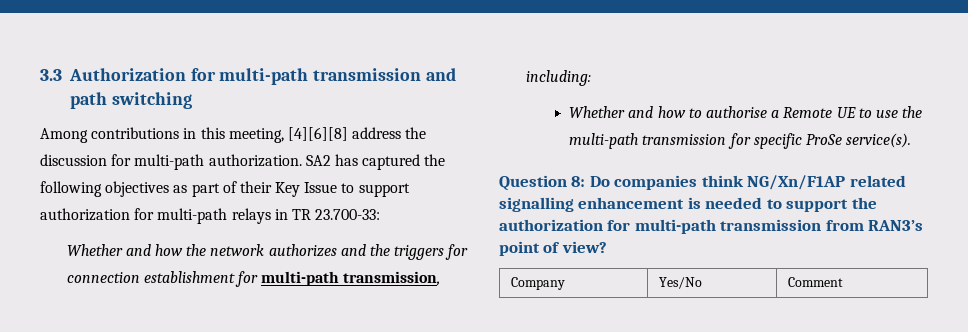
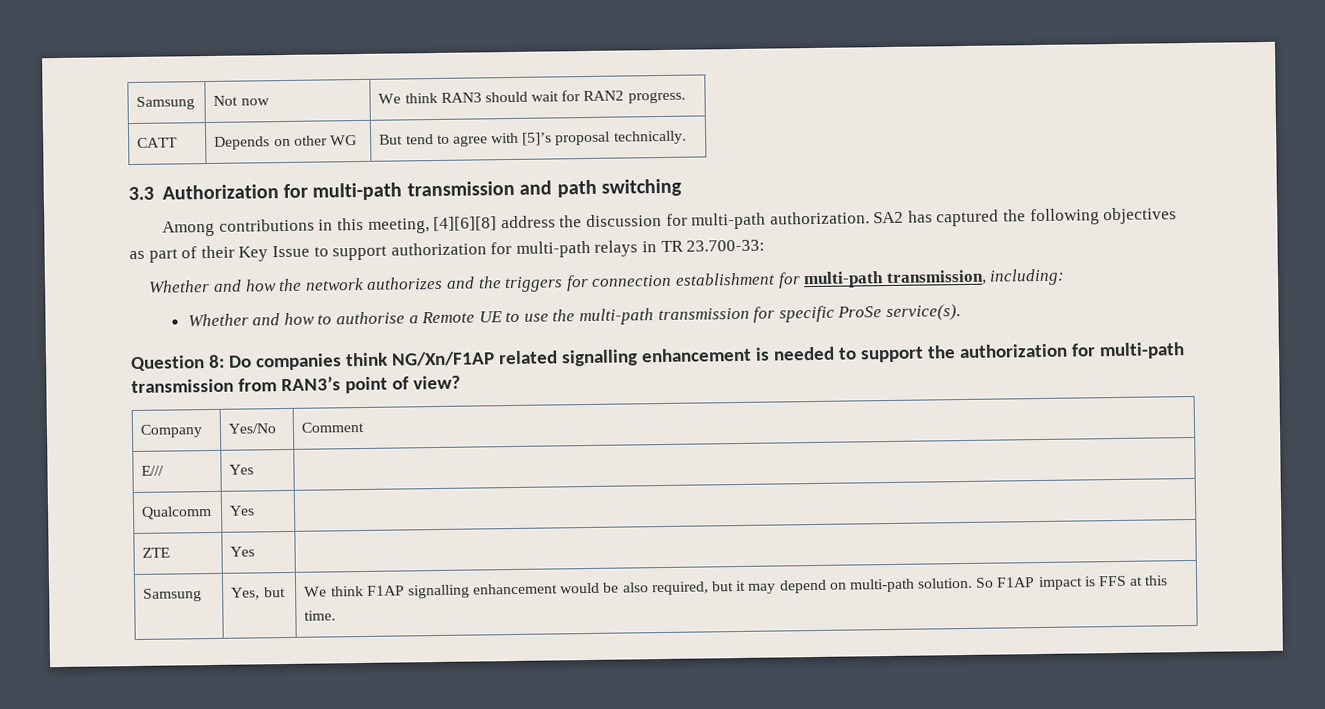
(40, 75) none -> [136,96,196,110] [213,95,270,106] [378,90,686,104] [137,137,179,148] [214,135,357,150] [379,130,687,147] Samsung | Not now | We think RAN3 should wait for RAN2 progress. // CATT | Depends on other WG | But tend to agree with [5]’s proposal technically. //
(844, 282) none -> [141,465,165,476] [229,464,255,475] [141,505,213,520] [229,505,256,516] [142,547,171,558] [230,546,256,557] [143,588,203,602] [231,587,286,600] [304,575,1169,599] [304,610,337,621] // E/// | Yes | // Qualcomm | Yes | // ZTE | Yes | // Samsung | Yes, but | We think F1AP signalling enhancement would be also required, but it may depend on multi-path solution. So F1AP impact is FFS at this time.

